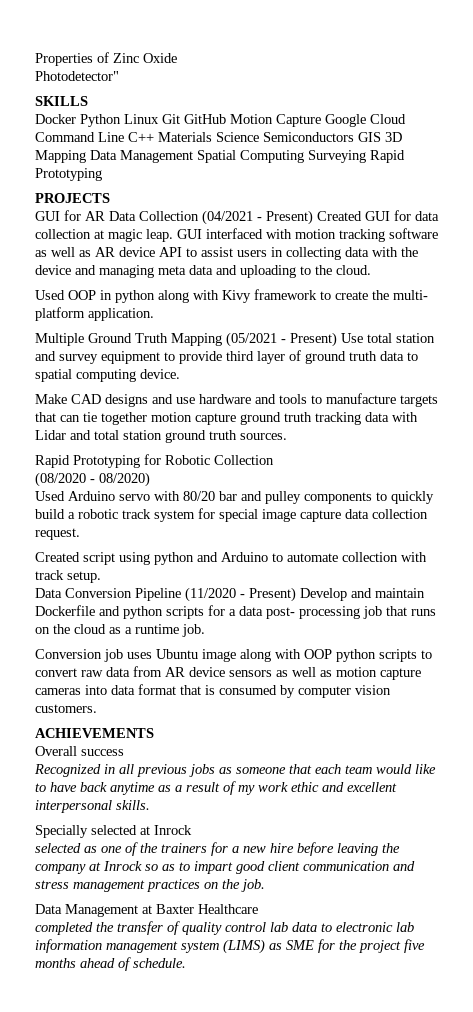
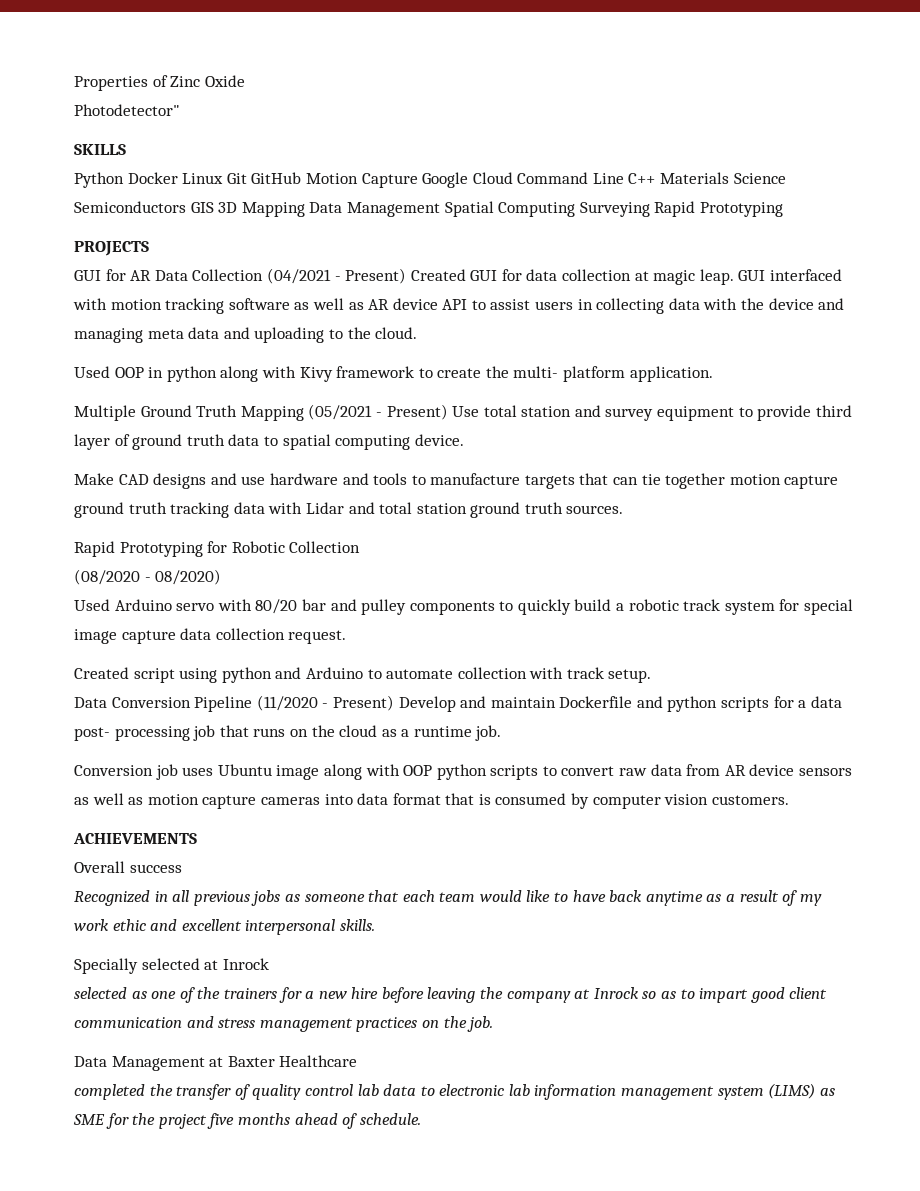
[35,114,121,127] Docker Python -> [74,172,178,188] Python Docker

